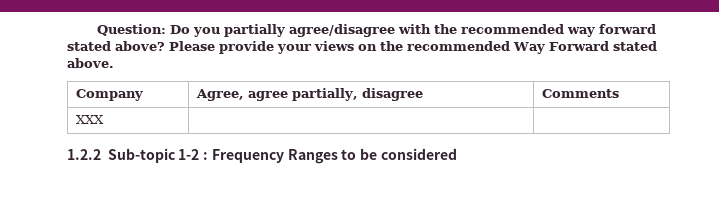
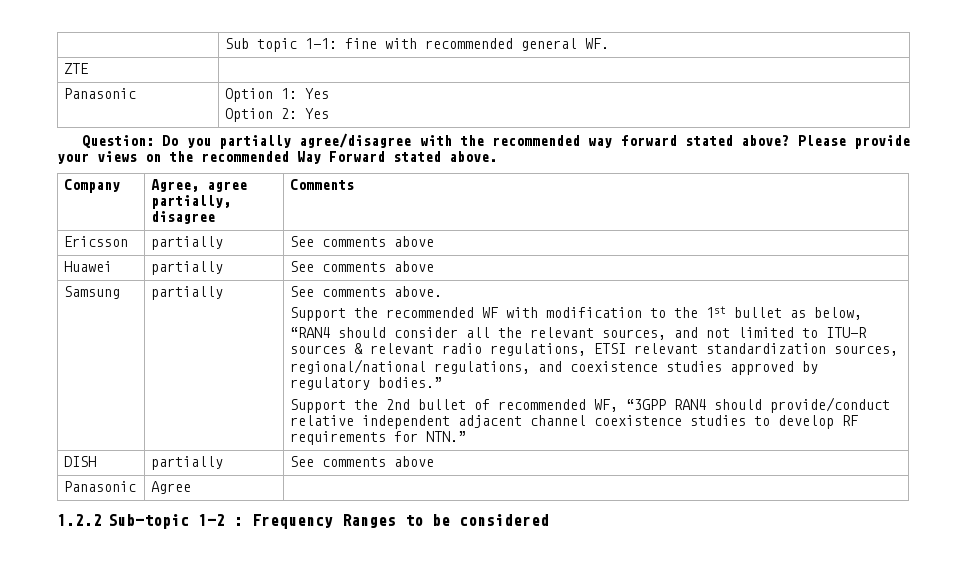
(97, 30) none -> [225,38,610,52] [64,63,89,74] [64,88,137,99] [225,88,330,102] [225,108,330,122] | Sub topic 1-1: fine with recommended general WF. // ZTE | // Panasonic | Option 1: Yes // Option 2: Yes //
[76,115,105,124] XXX | -> [64,236,129,247] [151,236,224,250] [290,236,435,247] [64,261,113,272] [151,261,224,275] [290,261,435,272] [64,286,121,299] [151,286,224,300] [290,286,443,297] [290,306,863,321] [290,327,868,340] [290,343,899,356] [290,359,819,375] [290,377,443,390] [290,397,891,413] [290,415,859,429] [290,431,467,445] [64,456,97,467] [151,456,224,470] [290,456,435,467] [64,481,137,492] [151,481,192,494] Ericsson | partially | See comments above // Huawei | partially | See comments above // Samsung | partially | See comments above. // Support the recommended WF with modification to the 1st bullet as below, // “RAN4 should consider all the relevant sources, and not limited to ITU-R sources & relevant radio regulations, ETSI relevant standardization sources, regional/national regulations, and coexistence studies approved by regulatory bodies.” // Support the 2nd bullet of recommended WF, “3GPP RAN4 should provide/conduct relative independent adjacent channel coexistence studies to develop RF requirements for NTN.” // DISH | partially | See comments above // Panasonic | Agree

